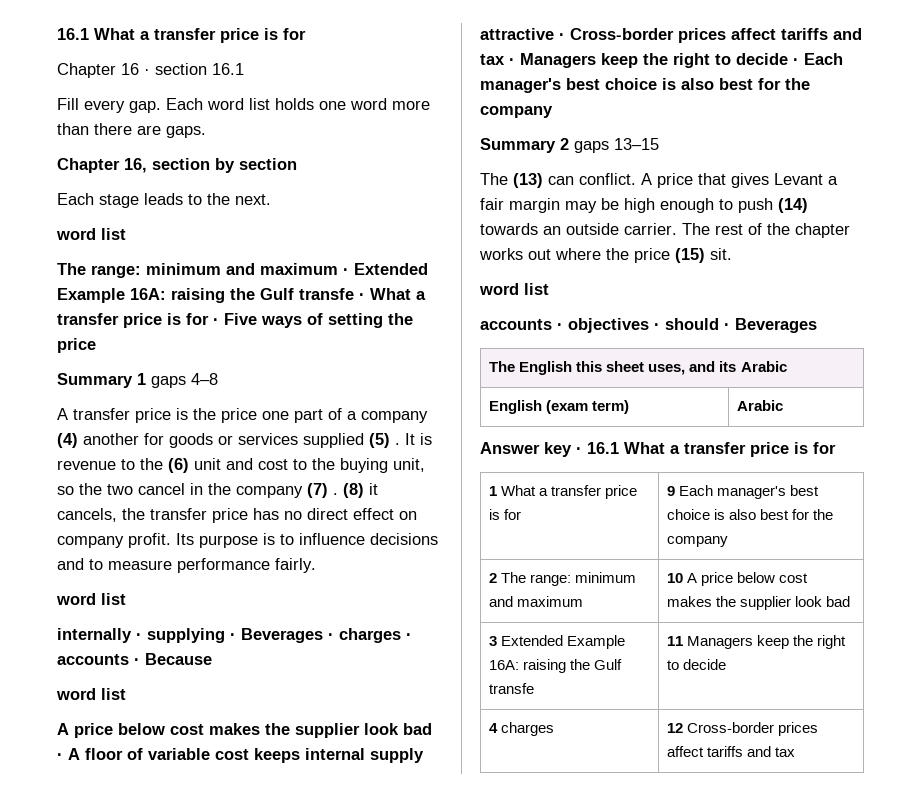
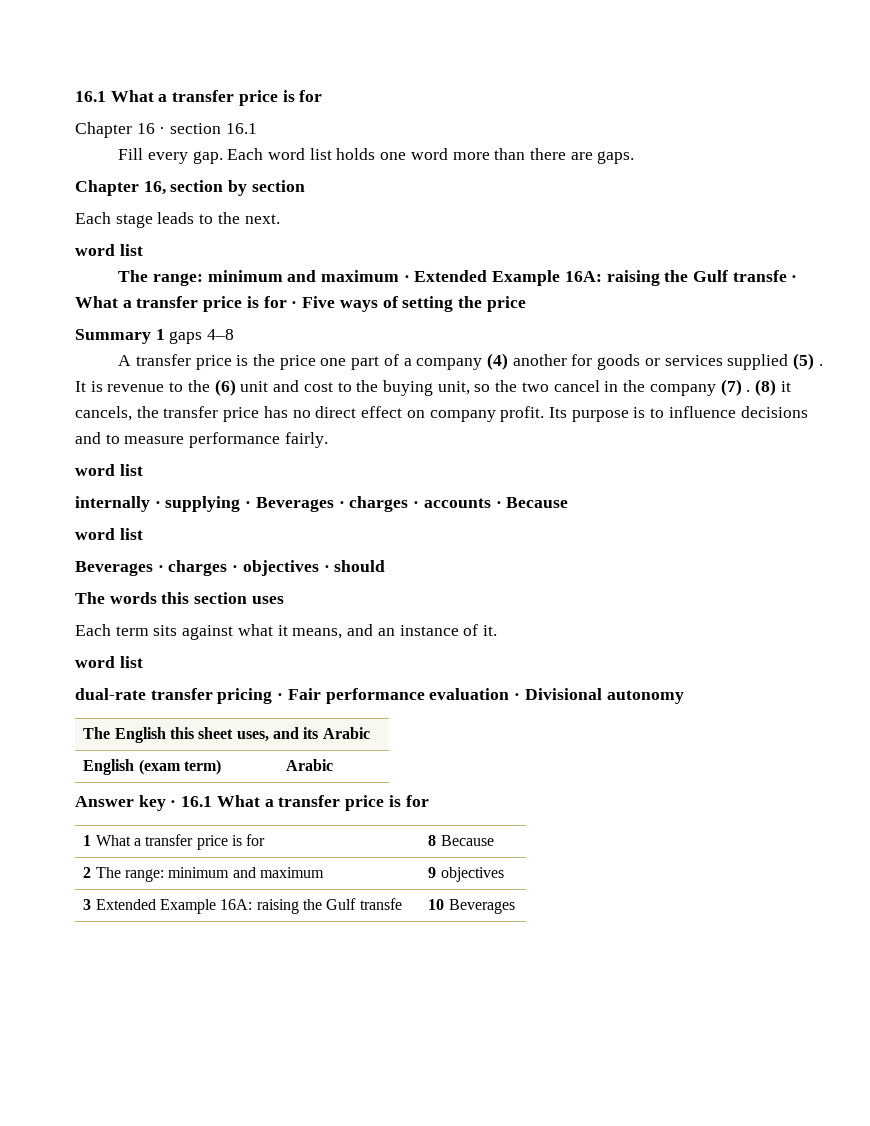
[57,723,432,738] [57,748,424,763] [480,28,862,43] [480,53,843,68] [480,78,810,93] [480,106,553,118] [480,138,659,153] [480,173,838,188] [480,198,808,213] [480,223,850,238] [479,248,732,263] [479,283,549,295] [480,318,817,333] A price below cost makes the supplier look bad · A floor of variable cost keeps internal supply attractive · Cross-border prices affect tariffs and tax · Managers keep the right to decide · Each manager's best choice is also best for the company // Summary 2 gaps 13–15 // The (13) can conflict. A price that gives Levant a fair margin may be high enough to push (14) towards an outside carrier. The rest of the chapter works out where the price (15) sit. // word list // accounts · objectives · should · Beverages -> [75,560,386,576] [75,592,284,604] [75,624,497,640] [75,656,143,668] [75,688,684,704] Beverages · charges · objectives · should // The words this section uses // Each term sits against what it means, and an instance of it. // word list // dual-rate transfer pricing · Fair performance evaluation · Divisional autonomy
[667,485,820,499] [667,509,834,520] [667,536,729,547] 9 Each manager's best choice is also best for the company -> [428,835,494,846] 8 Because
[667,572,809,586] [667,596,851,610] 10 A price below cost makes the supplier look bad -> [428,867,504,882] 9 objectives
[667,635,847,649] [667,659,727,670] [489,722,555,736] [667,722,819,736] [667,746,796,757] 11 Managers keep the right to decide // 4 charges | 12 Cross-border prices affect tariffs and tax -> [428,899,515,914] 10 Beverages

